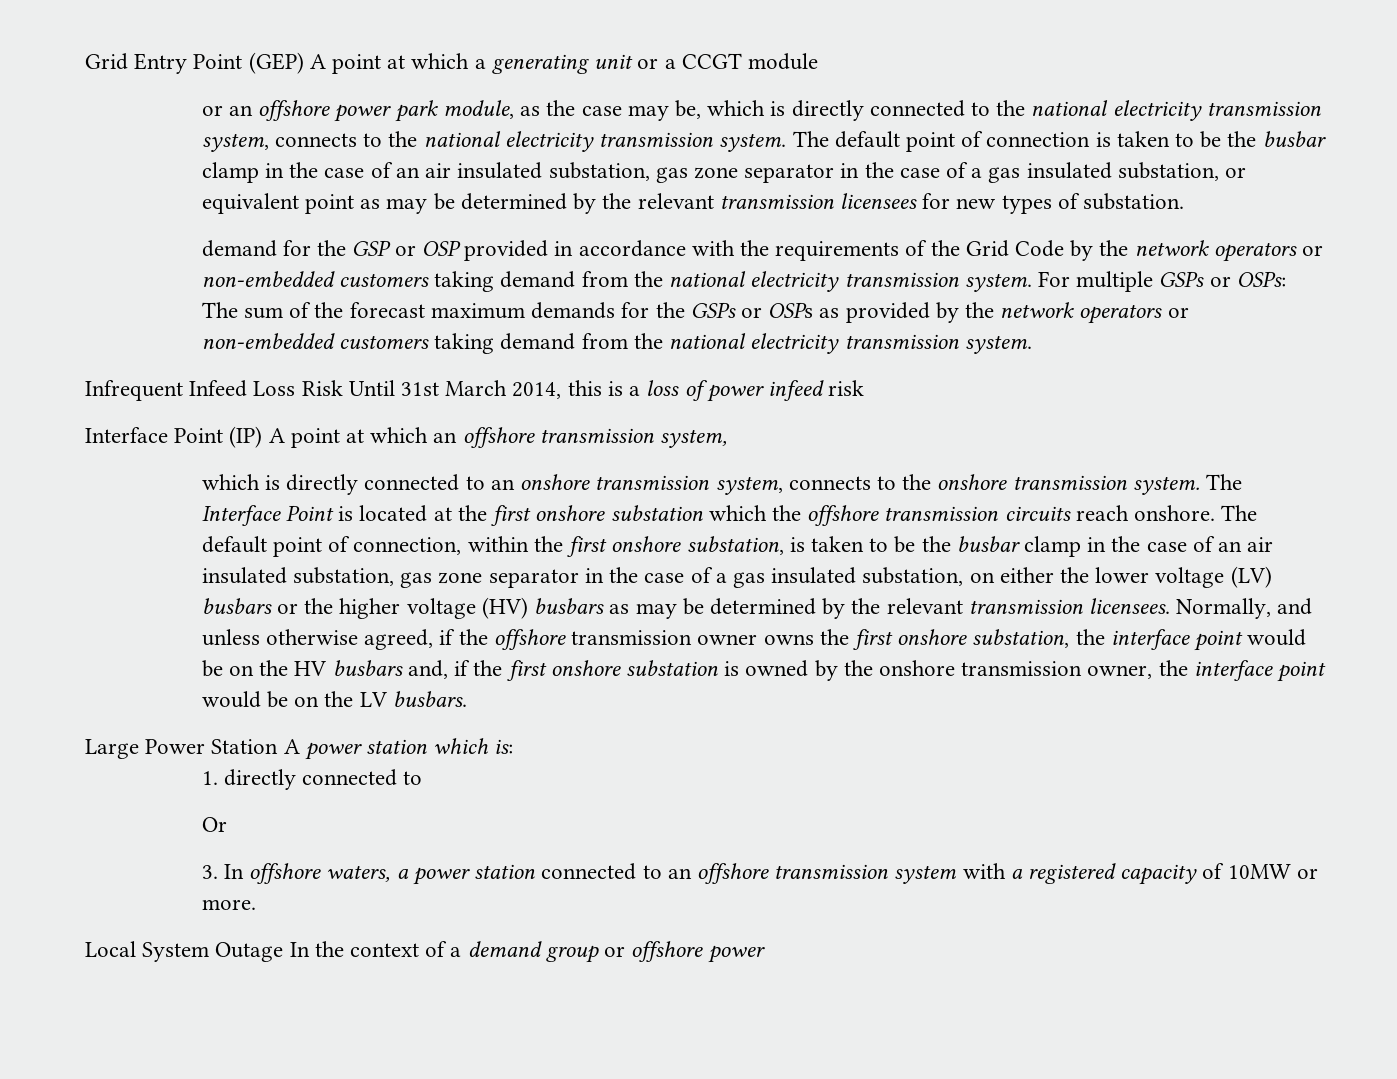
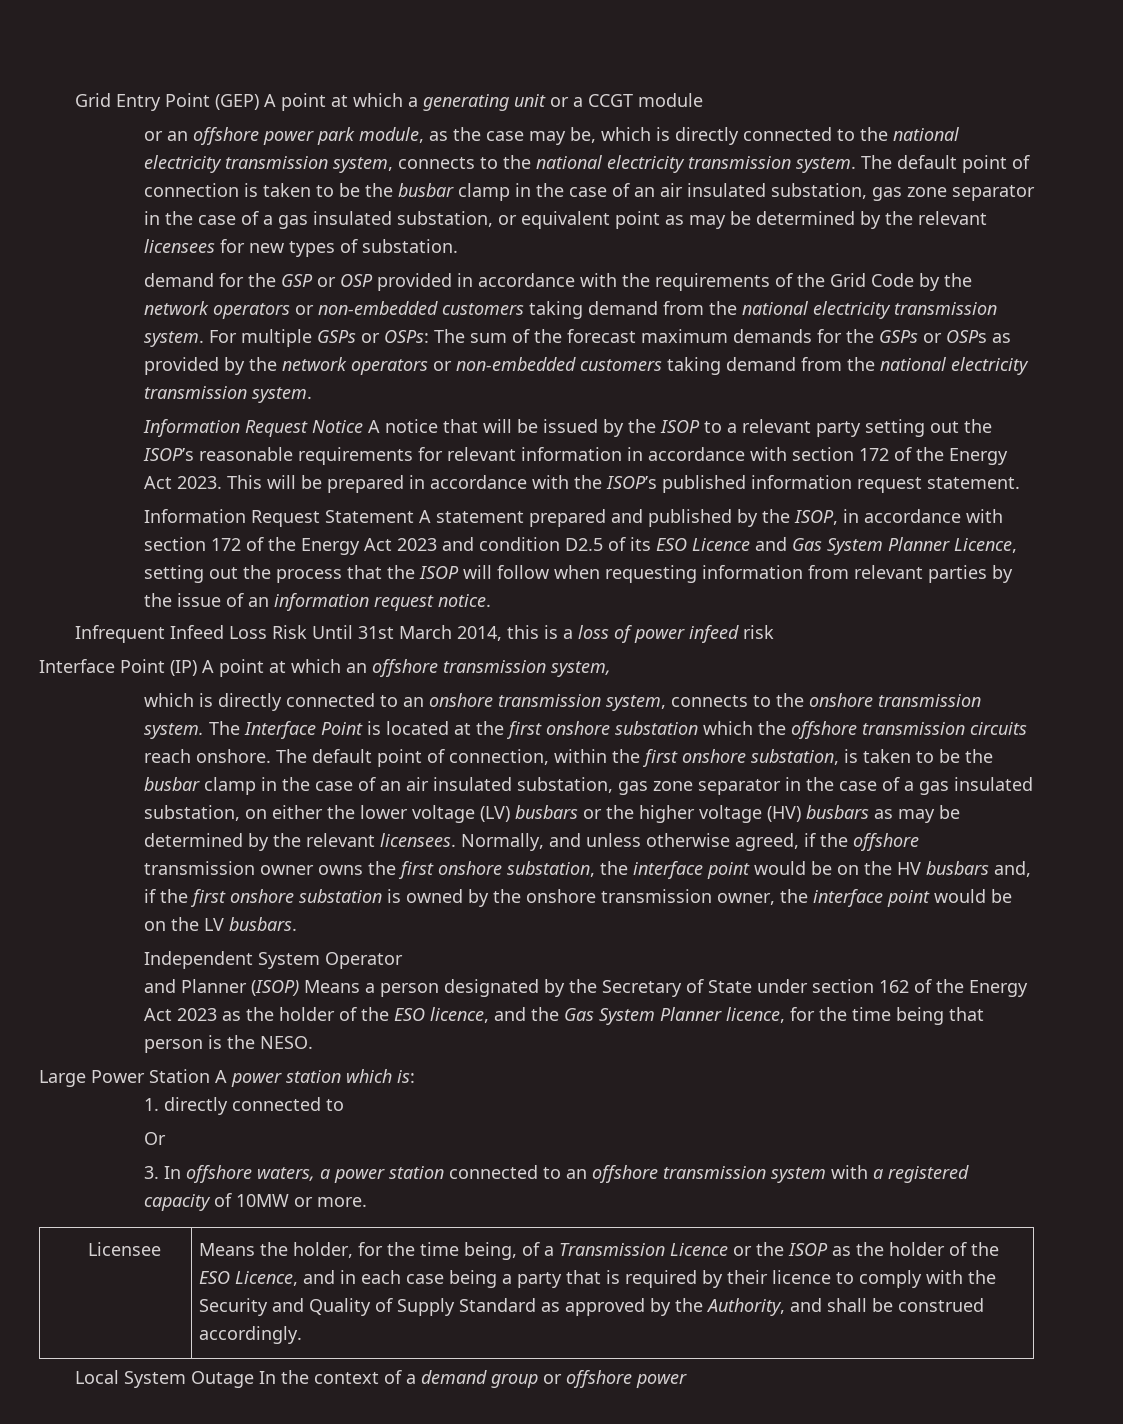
[719,194,834,209] transmission -> (987, 218) none
(1032, 344) none -> [142,419,992,437] [142,447,1008,465] [143,475,1020,493] [143,509,1003,527] [143,537,1017,555] [143,565,1013,583] [143,593,491,611] // Information Request Notice A notice that will be issued by the ISOP to a relevant party setting out the ISOP’s reasonable requirements for relevant information in accordance with section 172 of the Energy Act 2023. This will be prepared in accordance with the ISOP’s published information request statement. // Information Request Statement A statement prepared and published by the ISOP, in accordance with section 172 of the Energy Act 2023 and condition D2.5 of its ESO Licence and Gas System Planner Licence, setting out the process that the ISOP will follow when requesting information from relevant parties by the issue of an information request notice.
[968,599,1083,614] transmission -> (375, 840) none
(467, 699) none -> [143,951,403,969] [143,979,1028,997] [143,1007,984,1025] [143,1035,313,1053] // Independent System Operator // and Planner (ISOP) Means a person designated by the Secretary of State under section 162 of the Energy Act 2023 as the holder of the ESO licence, and the Gas System Planner licence, for the time being that person is the NESO.
(256, 904) none -> [87,1242,161,1256] [198,1242,999,1260] [198,1270,996,1288] [198,1298,984,1316] [198,1326,302,1344] // Licensee | Means the holder, for the time being, of a Transmission Licence or the ISOP as the holder of the ESO Licence, and in each case being a party that is required by their licence to comply with the Security and Quality of Supply Standard as approved by the Authority, and shall be construed accordingly.

